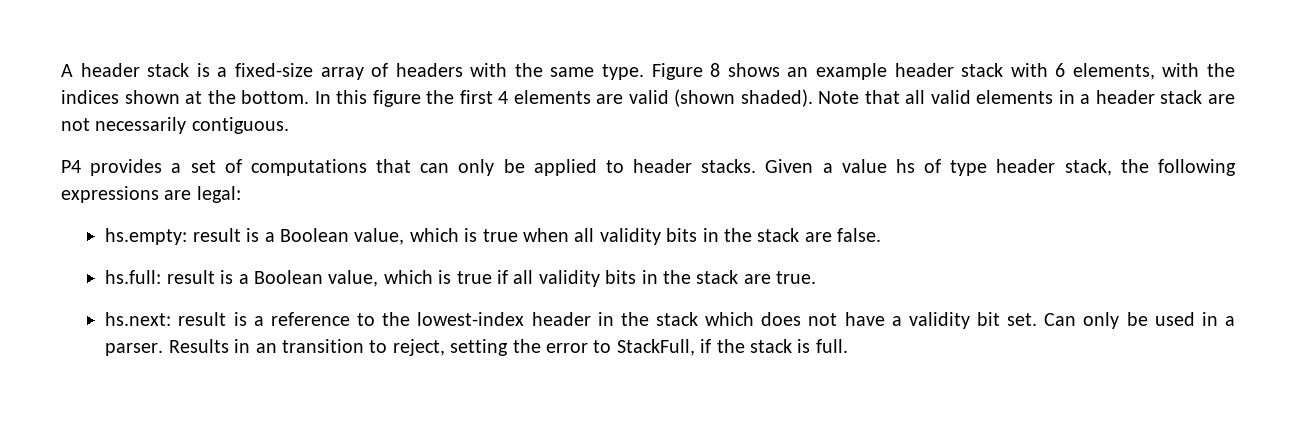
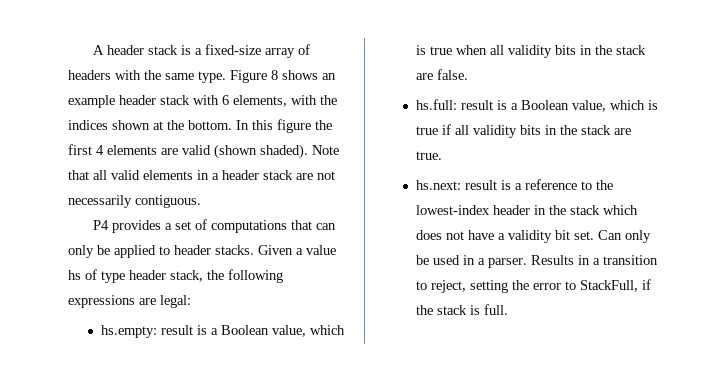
[255,343,277,353] an -> [593,258,601,265] a

